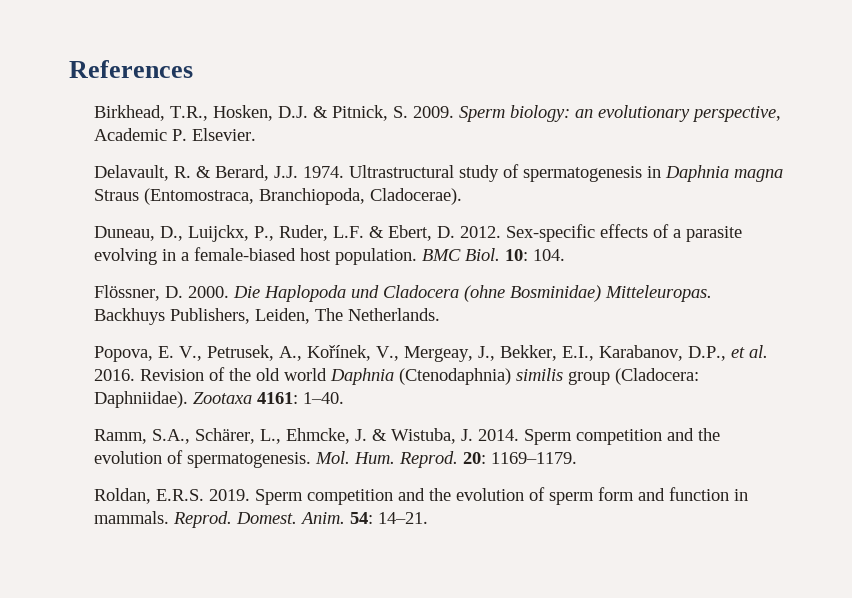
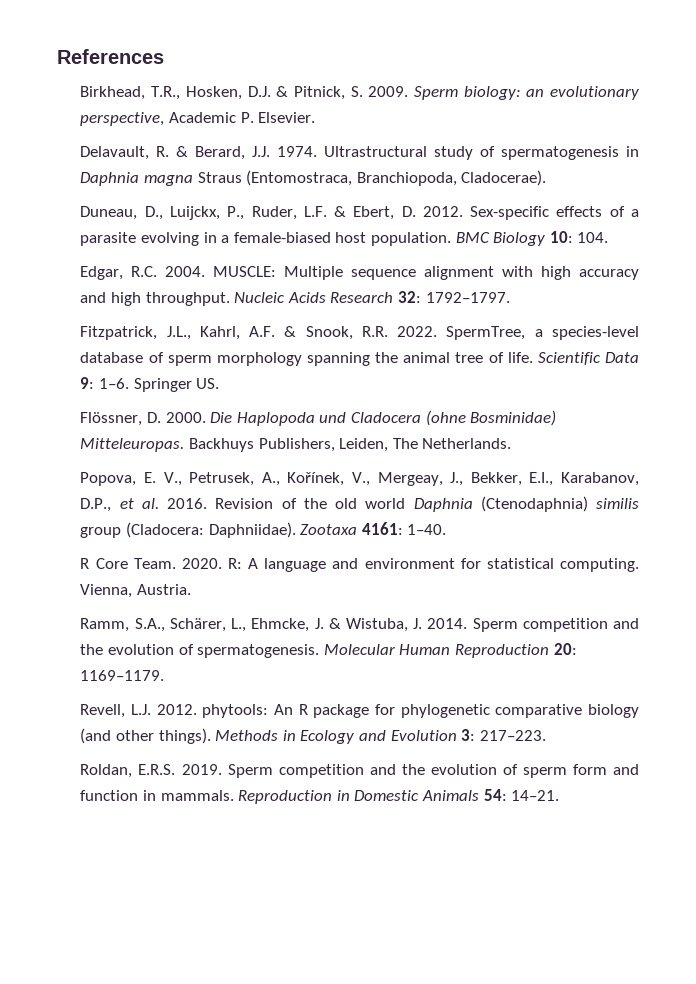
[465,248,501,261] Biol. -> [493,232,546,246] Biology
(566, 255) none -> [80,266,639,280] [80,291,510,306] [80,326,639,340] [80,352,639,366] [80,377,220,392] // Edgar, R.C. 2004. MUSCLE: Multiple sequence alignment with high accuracy and high throughput. Nucleic Acids Research 32: 1792–1797. // Fitzpatrick, J.L., Kahrl, A.F. & Snook, R.R. 2022. SpermTree, a species-level database of sperm morphology spanning the animal tree of life. Scientific Data 9: 1–6. Springer US.
(345, 398) none -> [80,558,639,572] [80,584,192,598] // R Core Team. 2020. R: A language and environment for statistical computing. Vienna, Austria.
[315,451,459,468] Mol. Hum. Reprod. -> [323,644,549,658] Molecular Human Reproduction
(578, 458) none -> [80,704,639,718] [80,728,546,744] // Revell, L.J. 2012. phytools: An R package for phylogenetic comparative biology (and other things). Methods in Ecology and Evolution 3: 217–223.
[173,511,346,528] Reprod. Domest. Anim. -> [238,790,479,804] Reproduction in Domestic Animals

